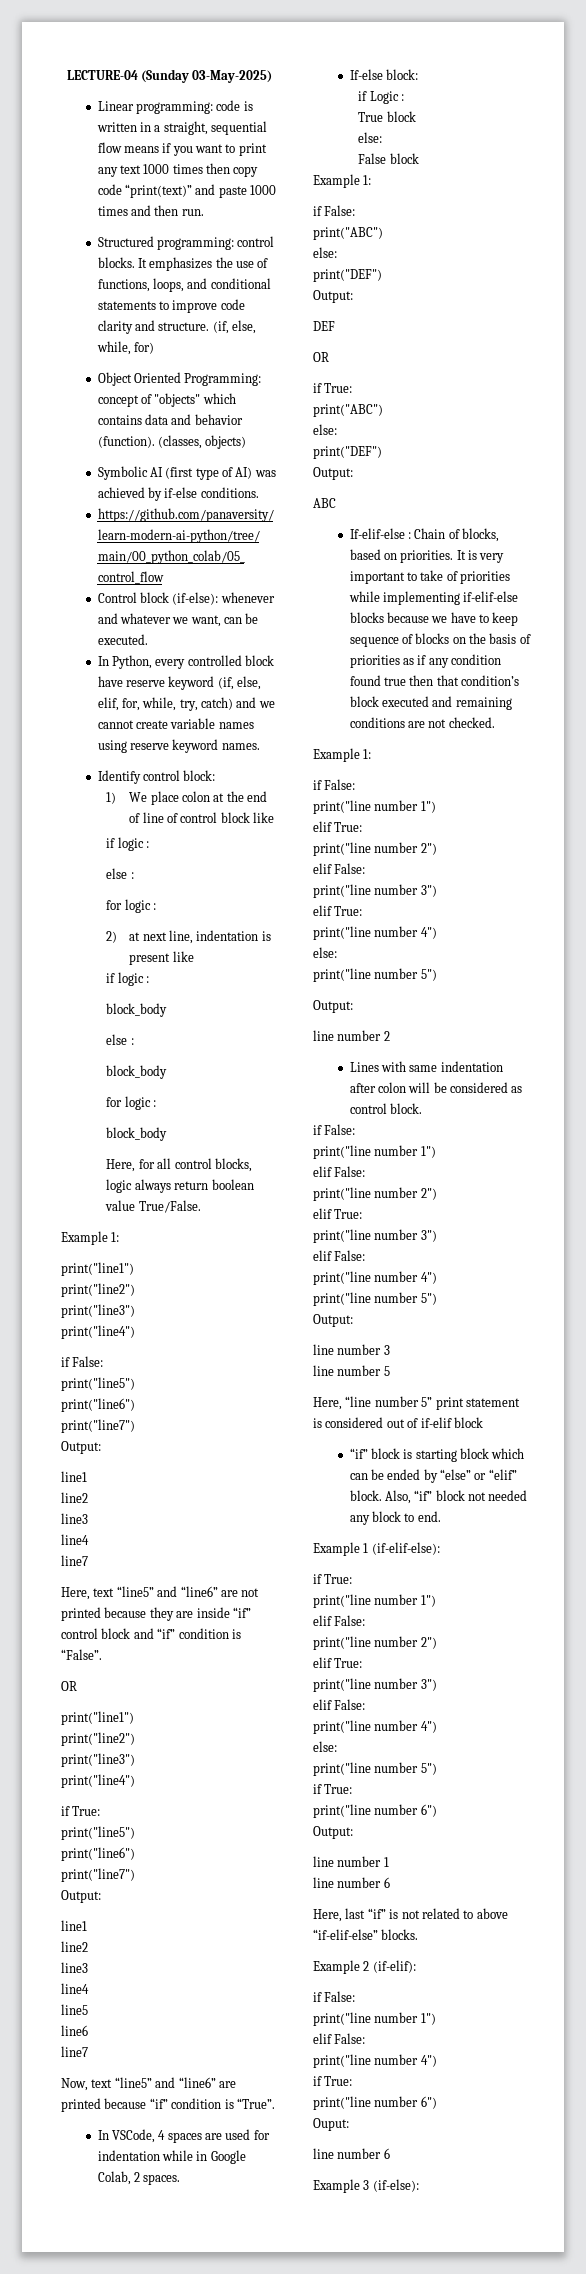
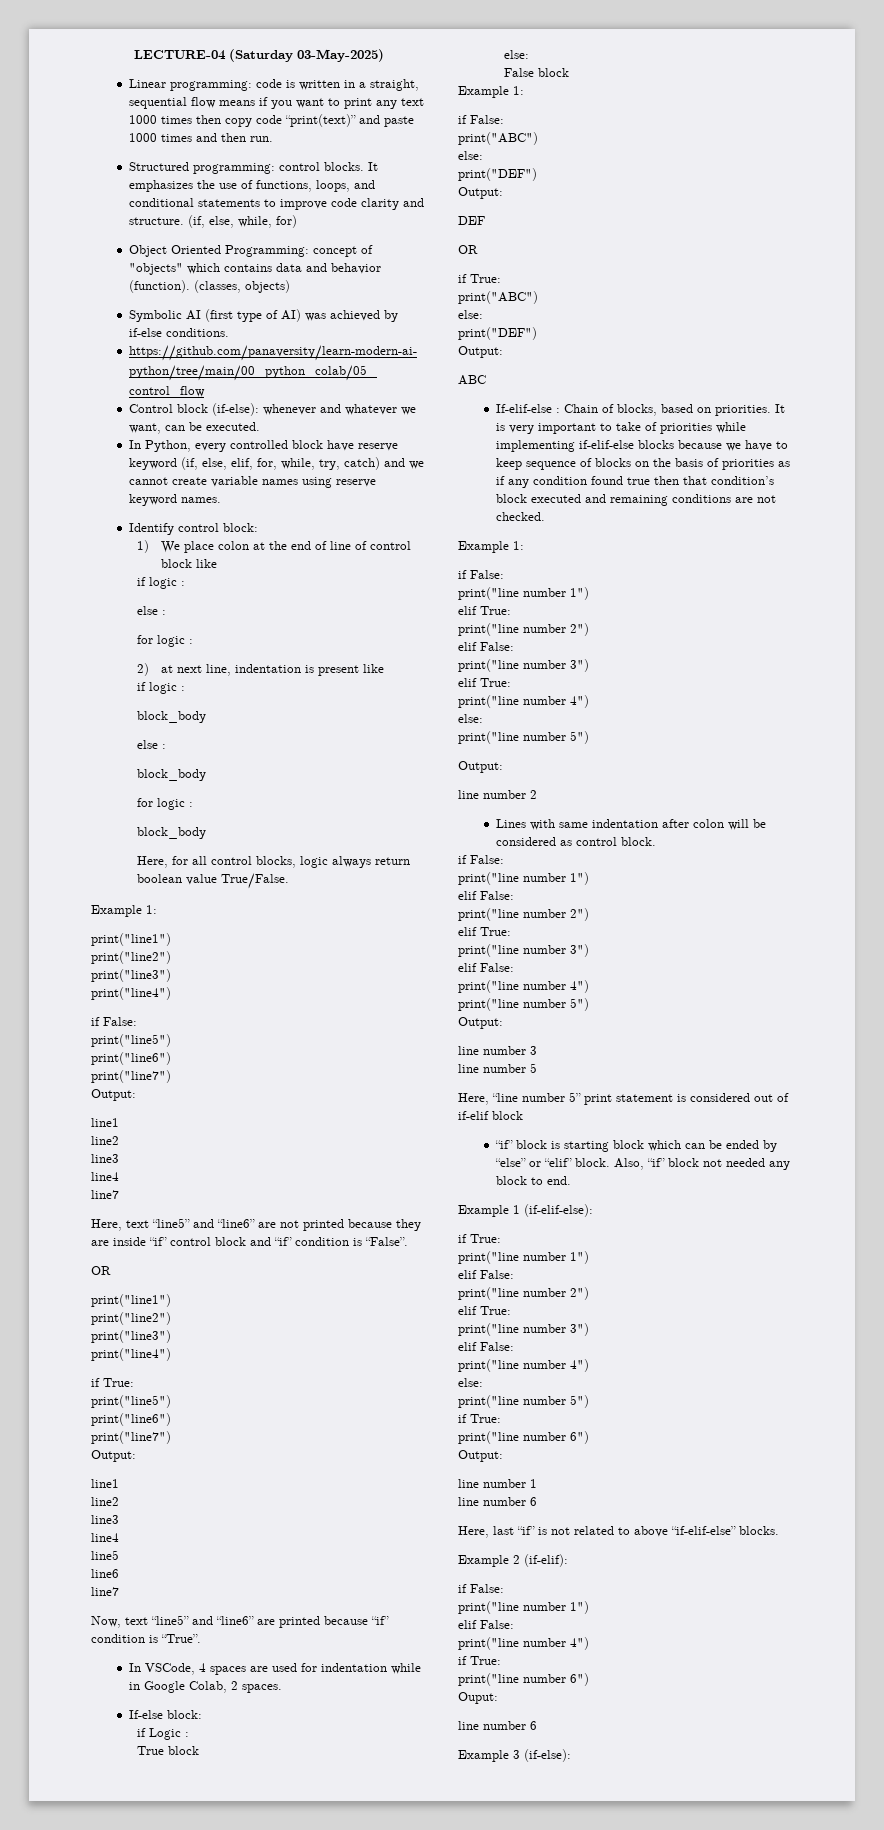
[141,69,189,83] (Sunday -> [228,49,293,62] (Saturday

